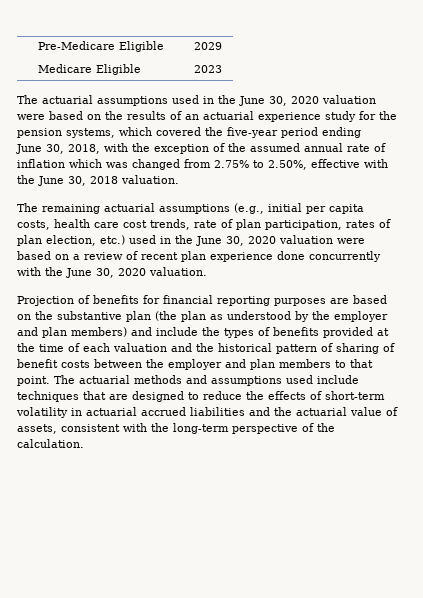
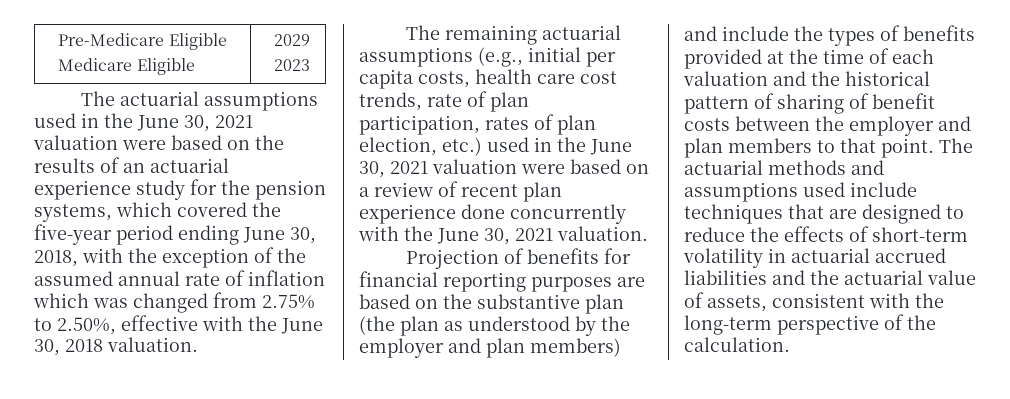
[291,96,319,104] 2020 -> [215,115,253,128] 2021
(361, 132) // -> (239, 235) none
[248,236,276,244] 2020 -> [390,161,428,174] 2021
[118,268,146,276] 2020 -> [515,228,553,241] 2021

